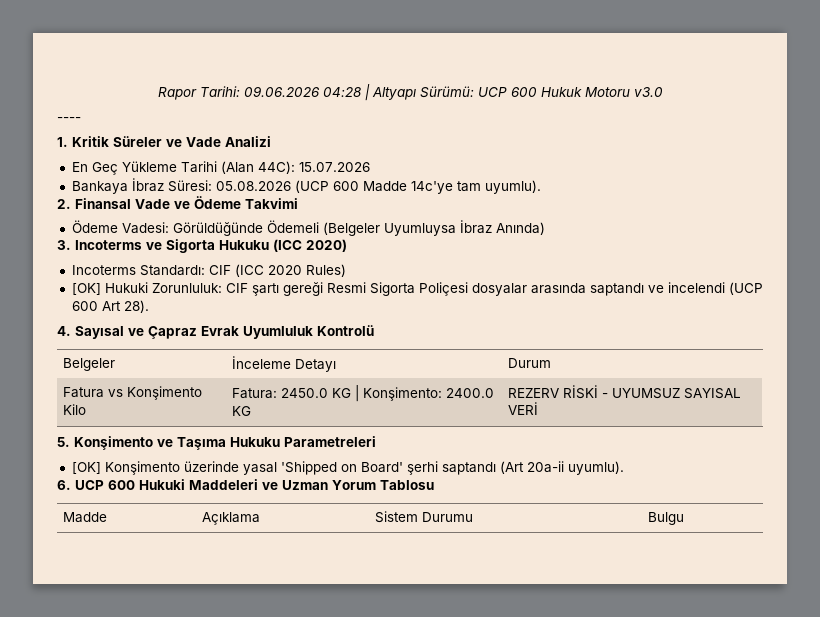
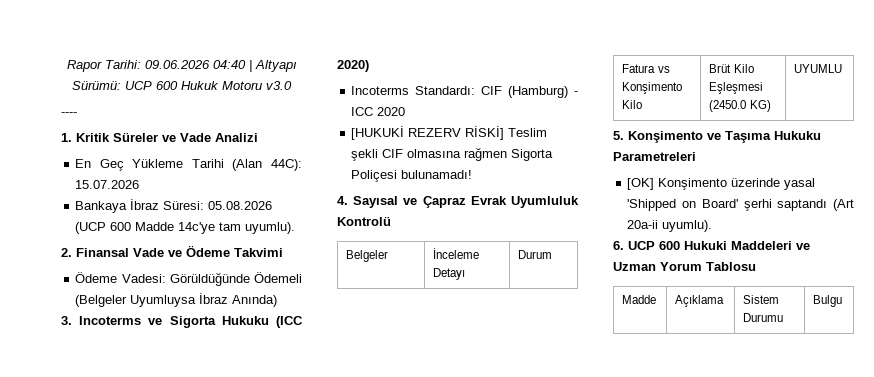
[322,87,362,97] 04:28 -> [212,60,246,69] 04:40
[234,264,346,277] [71,282,763,296] [71,300,149,313] (ICC 2020 Rules) // [OK] Hukuki Zorunluluk: CIF şartı gereği Resmi Sigorta Poliçesi dosyalar arasında saptandı ve incelendi (UCP 600 Art 28). -> [508,86,578,98] [351,107,406,116] [351,126,548,140] [351,147,554,161] [351,170,473,182] (Hamburg) - ICC 2020 // [HUKUKİ REZERV RİSKİ] Teslim şekli CIF olmasına rağmen Sigorta Poliçesi bulunamadı!
[232,385,495,402] [232,406,252,416] [508,385,742,399] [508,402,539,415] Fatura: 2450.0 KG | Konşimento: 2400.0 KG | REZERV RİSKİ - UYUMSUZ SAYISAL VERİ -> [709,64,754,73] [709,82,764,94] [709,100,771,112] [794,64,843,73] Brüt Kilo Eşleşmesi (2450.0 KG) | UYUMLU

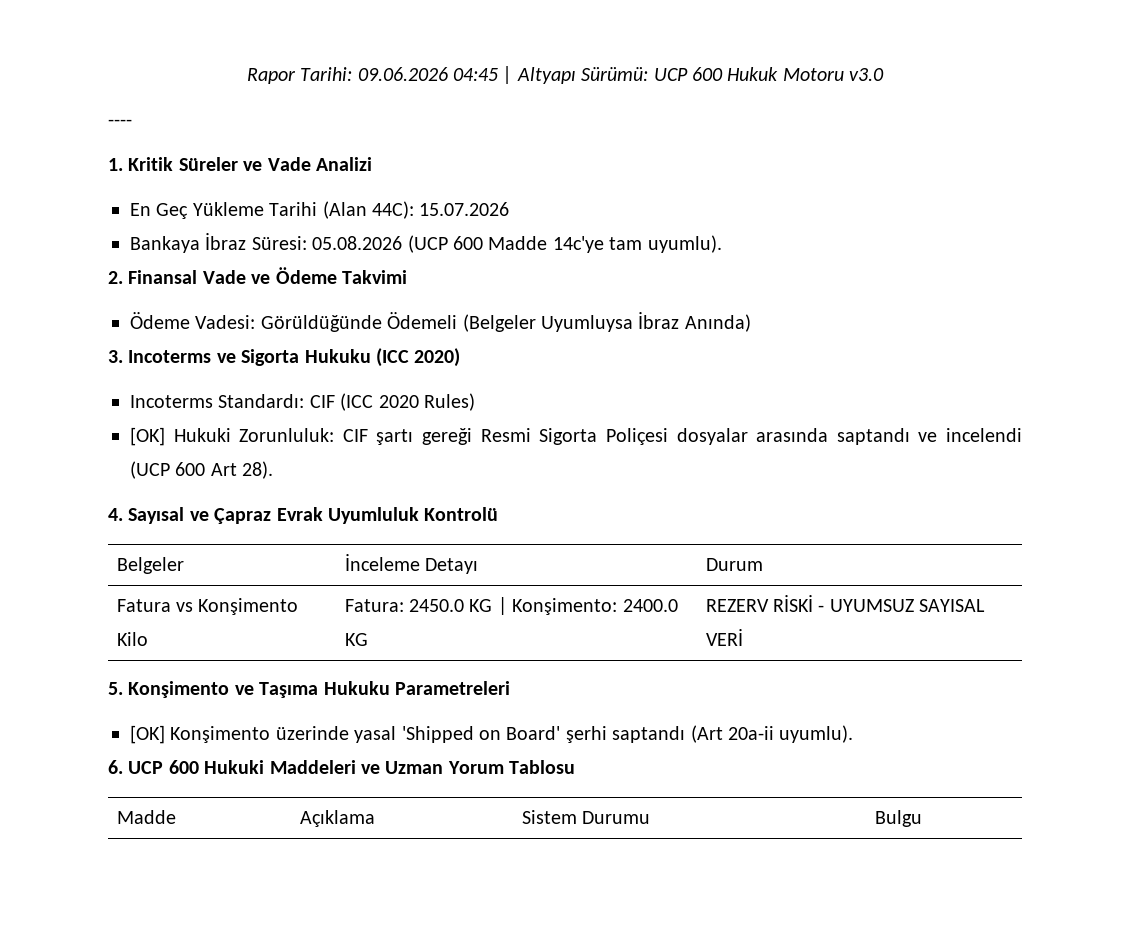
[212,60,246,69] 04:40 -> [453,68,498,81] 04:45
[508,86,578,98] [351,107,406,116] [351,126,548,140] [351,147,554,161] [351,170,473,182] (Hamburg) - ICC 2020 // [HUKUKİ REZERV RİSKİ] Teslim şekli CIF olmasına rağmen Sigorta Poliçesi bulunamadı! -> [340,393,475,411] [130,427,1023,446] [130,461,274,479] (ICC 2020 Rules) // [OK] Hukuki Zorunluluk: CIF şartı gereği Resmi Sigorta Poliçesi dosyalar arasında saptandı ve incelendi (UCP 600 Art 28).
[709,64,754,73] [709,82,764,94] [709,100,771,112] [794,64,843,73] Brüt Kilo Eşleşmesi (2450.0 KG) | UYUMLU -> [344,597,678,615] [344,633,368,646] [705,595,986,612] [705,629,743,646] Fatura: 2450.0 KG | Konşimento: 2400.0 KG | REZERV RİSKİ - UYUMSUZ SAYISAL VERİ

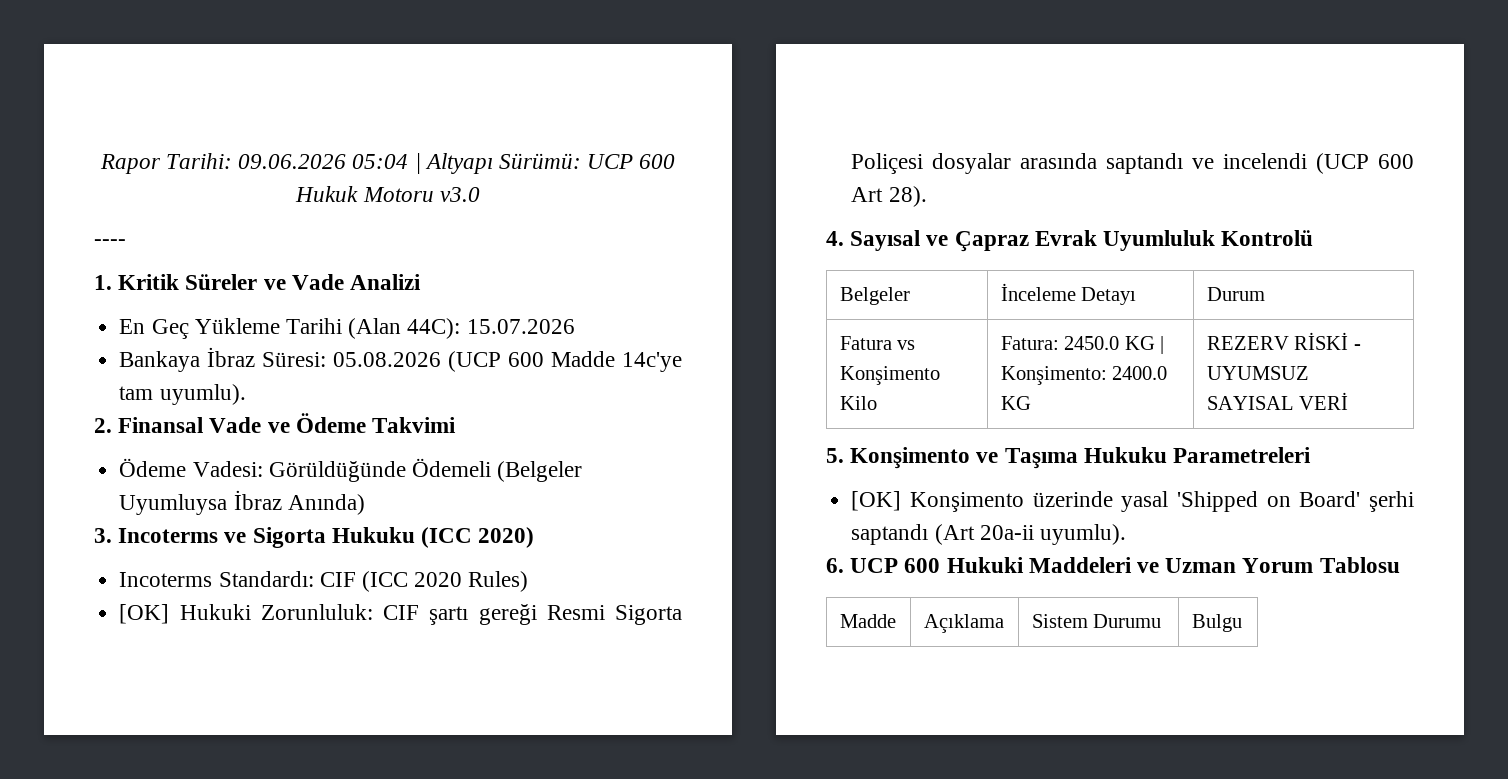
[453,68,498,81] 04:45 -> [352,154,409,169] 05:04

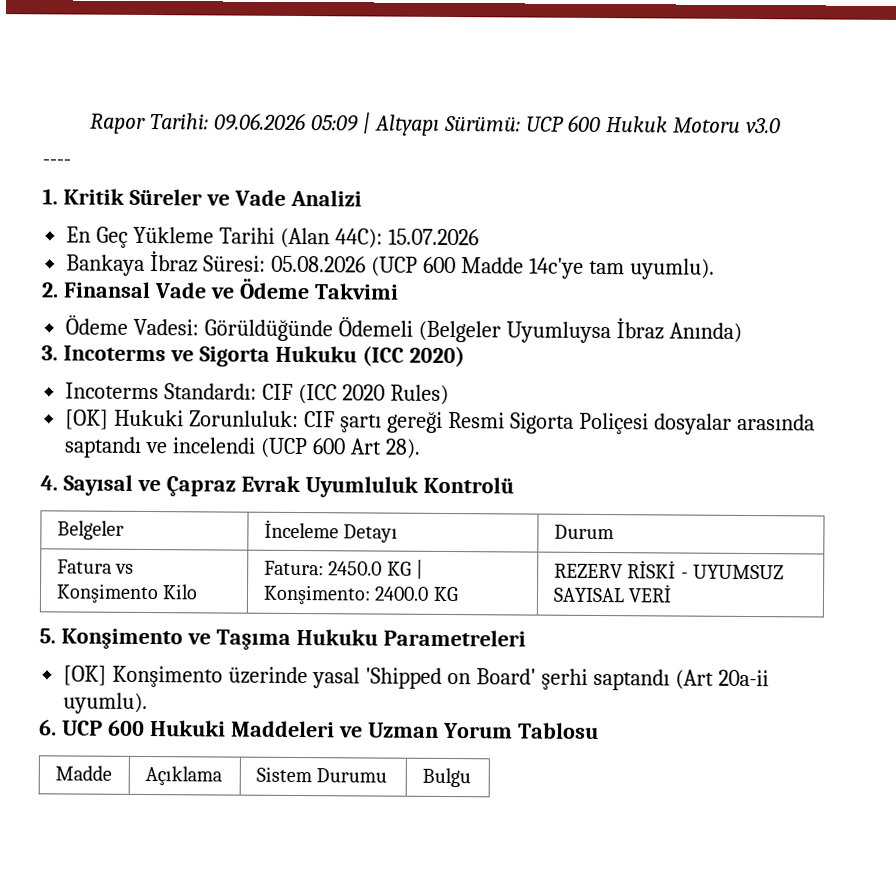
[352,154,409,169] 05:04 -> [311,115,360,132] 05:09

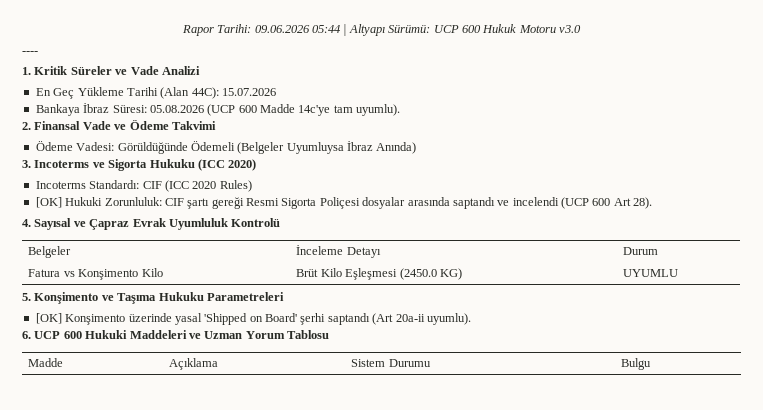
[311,115,360,132] 05:09 -> [312,25,341,33] 05:44
[263,559,423,579] [262,584,459,605] [553,560,784,580] [552,584,673,603] Fatura: 2450.0 KG | Konşimento: 2400.0 KG | REZERV RİSKİ - UYUMSUZ SAYISAL VERİ -> [296,268,462,280] [623,269,679,277] Brüt Kilo Eşleşmesi (2450.0 KG) | UYUMLU

